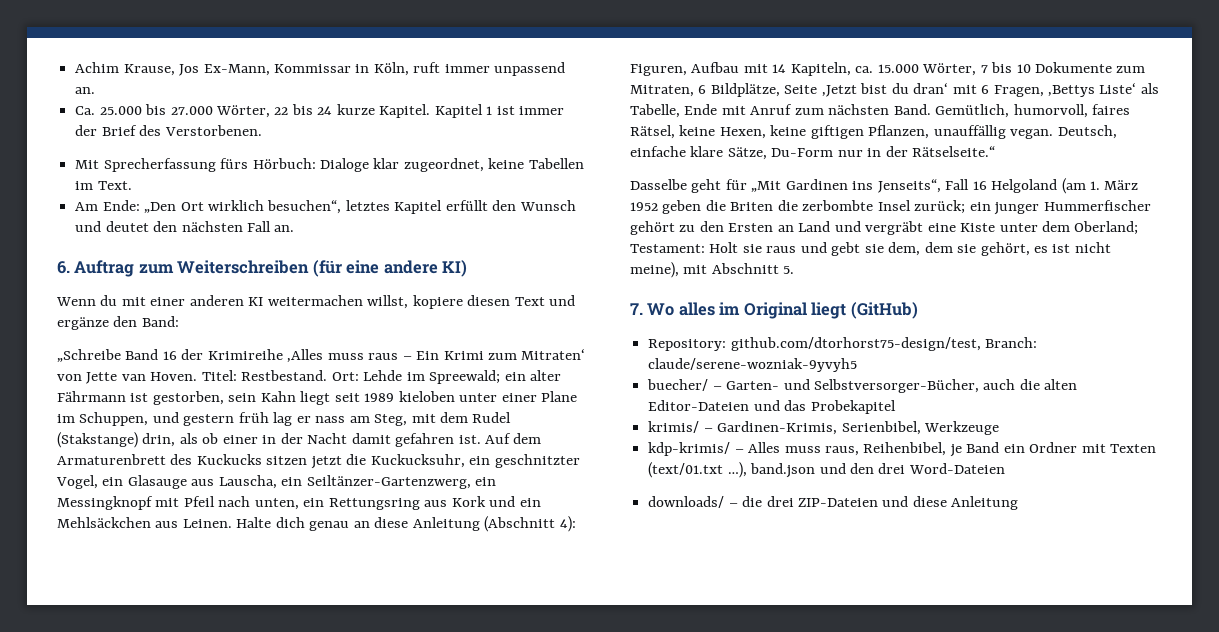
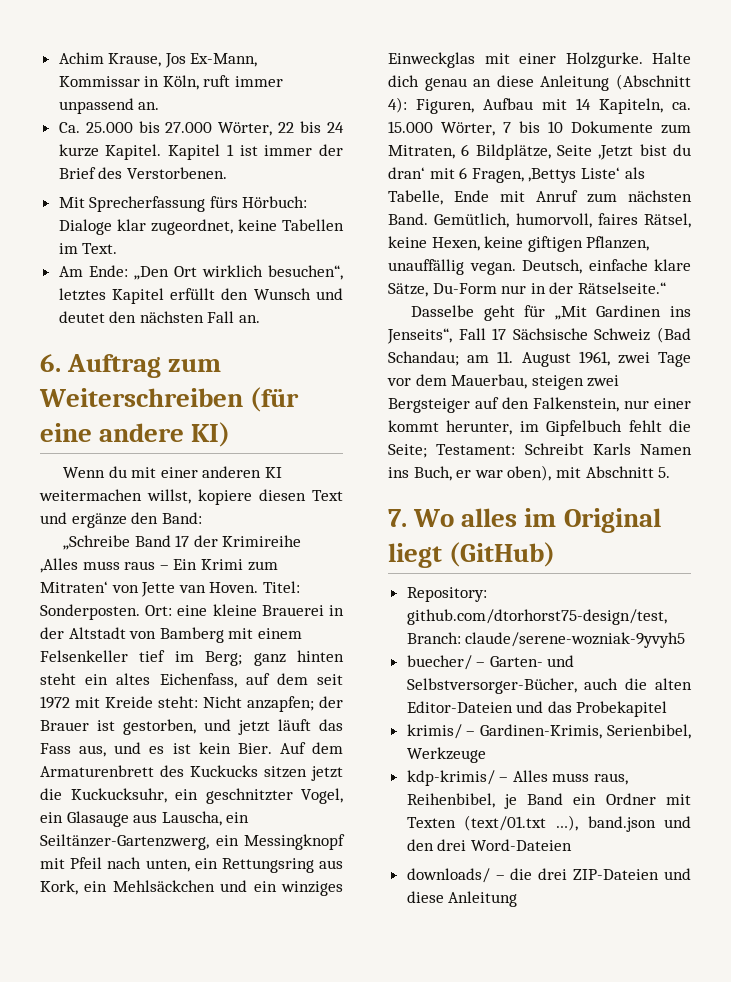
[162,351,177,360] 16 -> [175,535,190,547] 17
[241,370,562,384] [57,391,578,405] [57,412,512,426] [57,432,481,448] Restbestand. Ort: Lehde im Spreewald; ein alter Fährmann ist gestorben, sein Kahn liegt seit 1989 kieloben unter einer Plane im Schuppen, und gestern früh lag er nass am Steg, mit dem Rudel (Stakstange) drin, als ob einer in der Nacht damit gefahren ist. -> [40,604,344,620] [40,627,302,643] [40,650,344,666] [40,673,343,688] [40,696,343,712] [40,719,343,735] [40,742,272,757] Sonderposten. Ort: eine kleine Brauerei in der Altstadt von Bamberg mit einem Felsenkeller tief im Berg; ganz hinten steht ein altes Eichenfass, auf dem seit 1972 mit Kreide steht: Nicht anzapfen; der Brauer ist gestorben, und jetzt läuft das Fass aus, und es ist kein Bier.
[451,496,541,507] [57,517,232,528] Kork und ein Mehlsäckchen aus Leinen. -> [40,880,343,896] [388,52,643,68] Kork, ein Mehlsäckchen und ein winziges Einweckglas mit einer Holzgurke.
[972,178,1139,194] [630,200,1151,215] [630,221,1139,235] [630,242,1111,256] [630,262,679,278] 16 Helgoland (am 1. März 1952 geben die Briten die zerbombte Insel zurück; ein junger Hummerfischer gehört zu den Ersten an Land und vergräbt eine Kiste unter dem Oberland; Testament: Holt sie raus und gebt sie dem, dem sie gehört, es ist nicht meine), -> [492,327,691,343] [388,351,691,367] [387,374,620,390] [388,397,691,413] [388,420,691,436] [388,443,692,458] [388,465,552,481] 17 Sächsische Schweiz (Bad Schandau; am 11. August 1961, zwei Tage vor dem Mauerbau, steigen zwei Bergsteiger auf den Falkenstein, nur einer kommt herunter, im Gipfelbuch fehlt die Seite; Testament: Schreibt Karls Namen ins Buch, er war oben),

